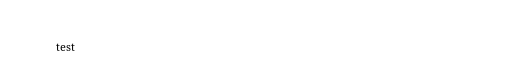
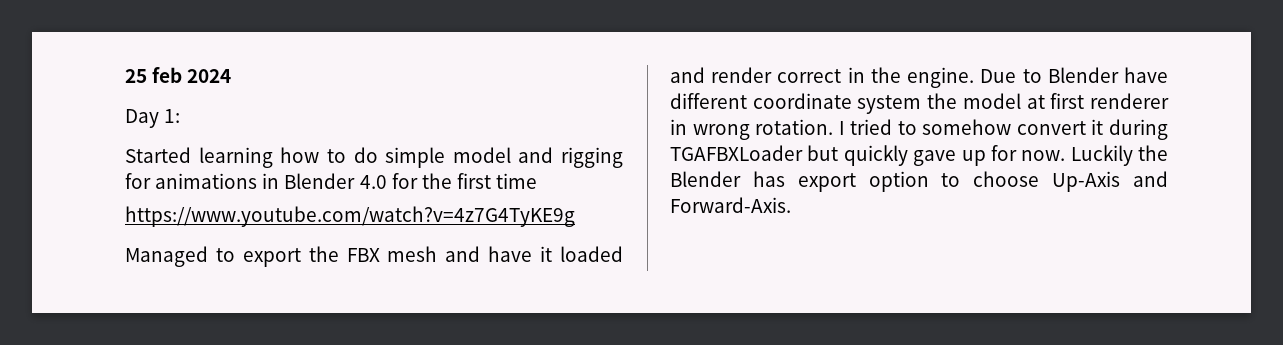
[56,43,75,51] test -> [125,67,232,83] [125,109,181,128] [125,147,623,168] [125,173,538,189] [125,206,575,227] [125,246,624,267] [670,67,1168,88] [670,93,1169,114] [670,119,1168,140] [670,145,1168,166] [670,171,1168,192] [670,197,791,213] 25 feb 2024 // Day 1: // Started learning how to do simple model and rigging for animations in Blender 4.0 for the first time // https://www.youtube.com/watch?v=4z7G4TyKE9g // Managed to export the FBX mesh and have it loaded and render correct in the engine. Due to Blender have different coordinate system the model at first renderer in wrong rotation. I tried to somehow convert it during TGAFBXLoader but quickly gave up for now. Luckily the Blender has export option to choose Up-Axis and Forward-Axis.

